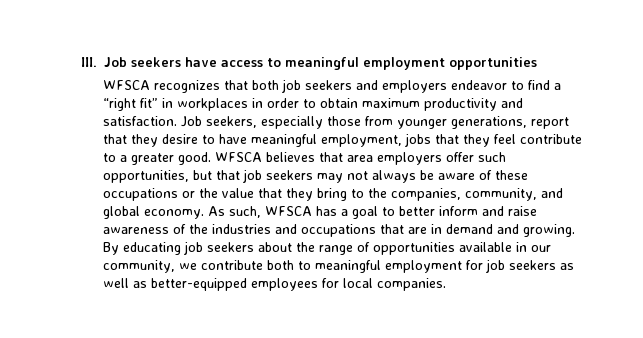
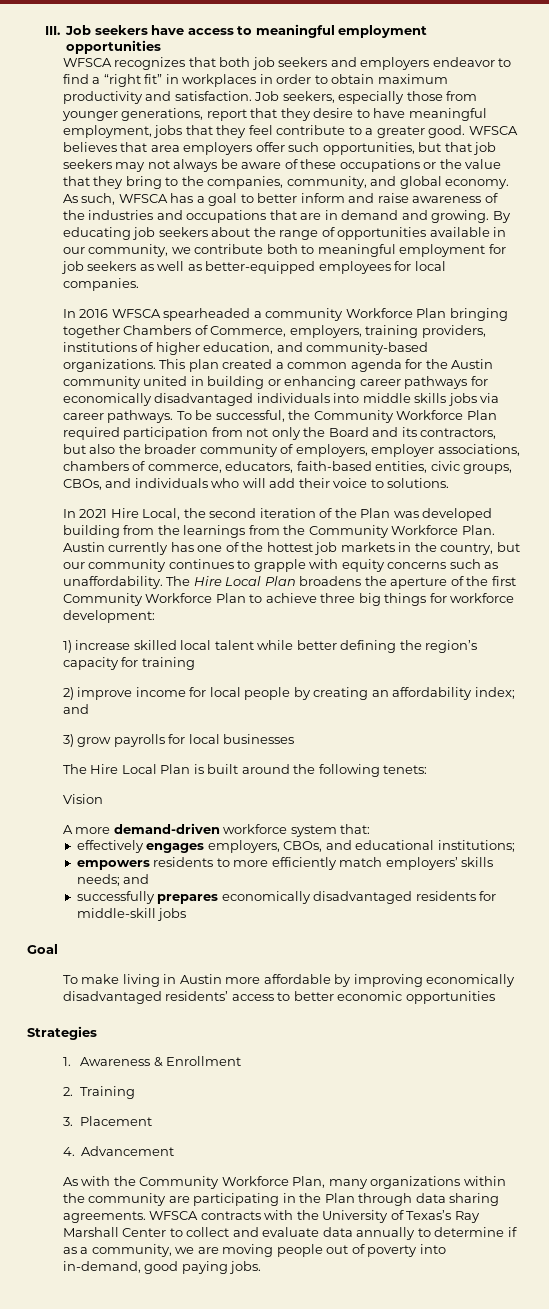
(446, 284) none -> [62,308,508,321] [62,325,486,338] [62,342,429,355] [62,359,494,372] [62,376,488,389] [62,393,500,406] [62,410,497,423] [62,427,497,440] [62,444,520,457] [62,461,513,474] [62,478,450,490] [62,508,493,521] [62,525,495,538] [62,542,520,555] [62,559,499,572] [62,576,516,589] [62,593,515,606] [62,610,155,623] [62,640,478,653] [62,657,195,670] [62,687,515,700] [62,704,89,714] [62,734,295,747] [62,764,428,777] [62,794,103,804] [62,823,371,837] [76,840,515,853] [76,857,494,870] [76,874,150,886] [76,891,497,904] [76,908,187,921] [27,944,58,954] [62,974,516,987] [62,991,495,1004] [27,1026,97,1040] [62,1056,242,1067] [62,1086,136,1099] [62,1116,153,1126] [62,1146,175,1156] [62,1176,506,1189] [62,1193,500,1206] [62,1210,480,1223] [62,1227,517,1240] [62,1244,446,1257] [62,1261,262,1274] // In 2016 WFSCA spearheaded a community Workforce Plan bringing together Chambers of Commerce, employers, training providers, institutions of higher education, and community-based organizations. This plan created a common agenda for the Austin community united in building or enhancing career pathways for economically disadvantaged individuals into middle skills jobs via career pathways. To be successful, the Community Workforce Plan required participation from not only the Board and its contractors, but also the broader community of employers, employer associations, chambers of commerce, educators, faith-based entities, civic groups, CBOs, and individuals who will add their voice to solutions. // In 2021 Hire Local, the second iteration of the Plan was developed building from the learnings from the Community Workforce Plan. Austin currently has one of the hottest job markets in the country, but our community continues to grapple with equity concerns such as unaffordability. The Hire Local Plan broadens the aperture of the first Community Workforce Plan to achieve three big things for workforce development: // 1) increase skilled local talent while better defining the region’s capacity for training // 2) improve income for local people by creating an affordability index; and // 3) grow payrolls for local businesses // The Hire Local Plan is built around the following tenets: // Vision // A more demand-driven workforce system that: // effectively engages employers, CBOs, and educational institutions; // empowers residents to more efficiently match employers’ skills needs; and // successfully prepares economically disadvantaged residents for middle-skill jobs // Goal // To make living in Austin more affordable by improving economically disadvantaged residents’ access to better economic opportunities // Strategies // 1. Awareness & Enrollment // 2. Training // 3. Placement // 4. Advancement // As with the Community Workforce Plan, many organizations within the community are participating in the Plan through data sharing agreements. WFSCA contracts with the University of Texas’s Ray Marshall Center to collect and evaluate data annually to determine if as a community, we are moving people out of poverty into in-demand, good paying jobs.

